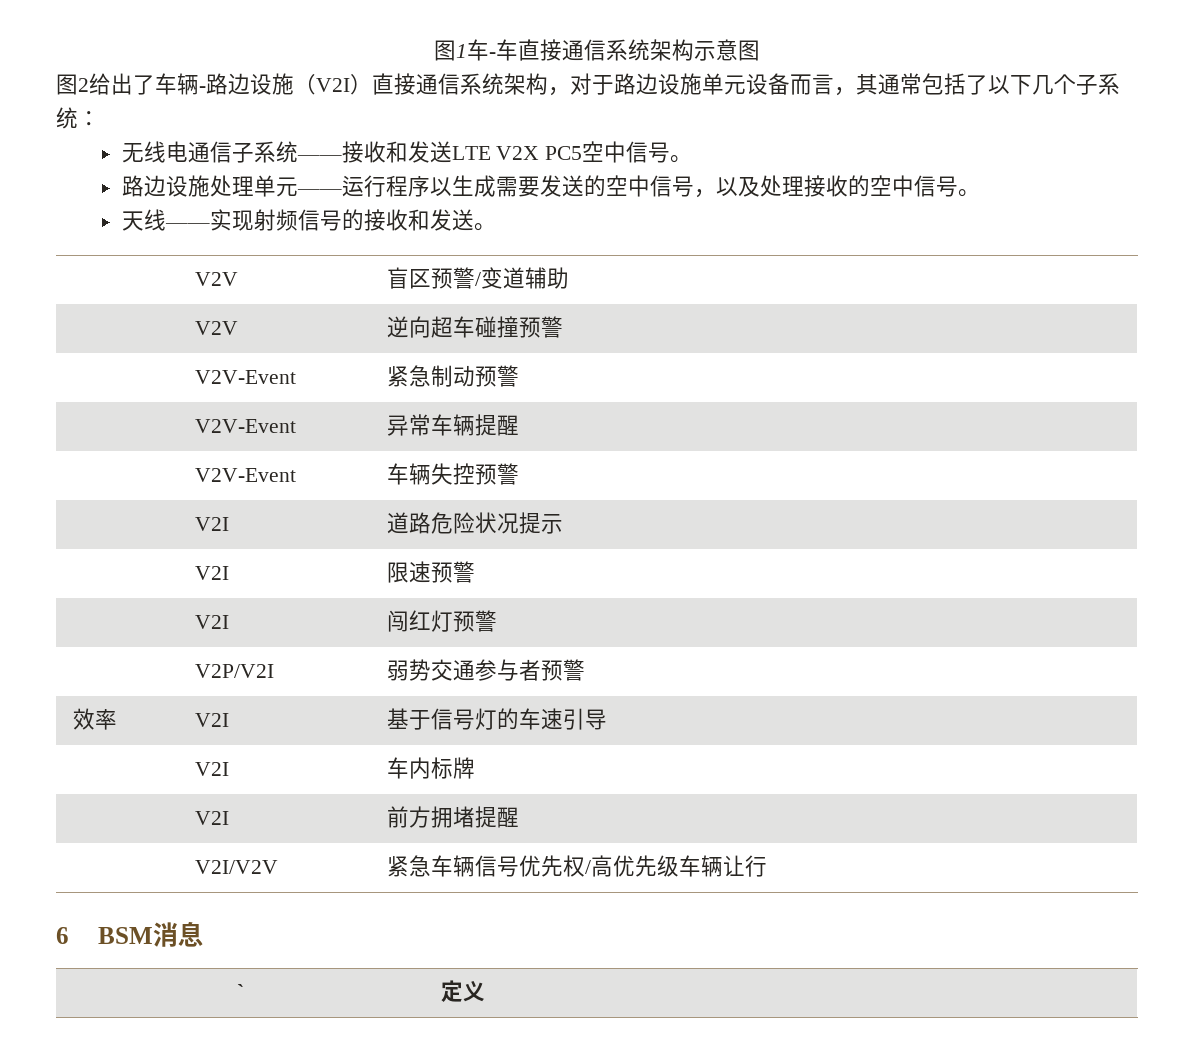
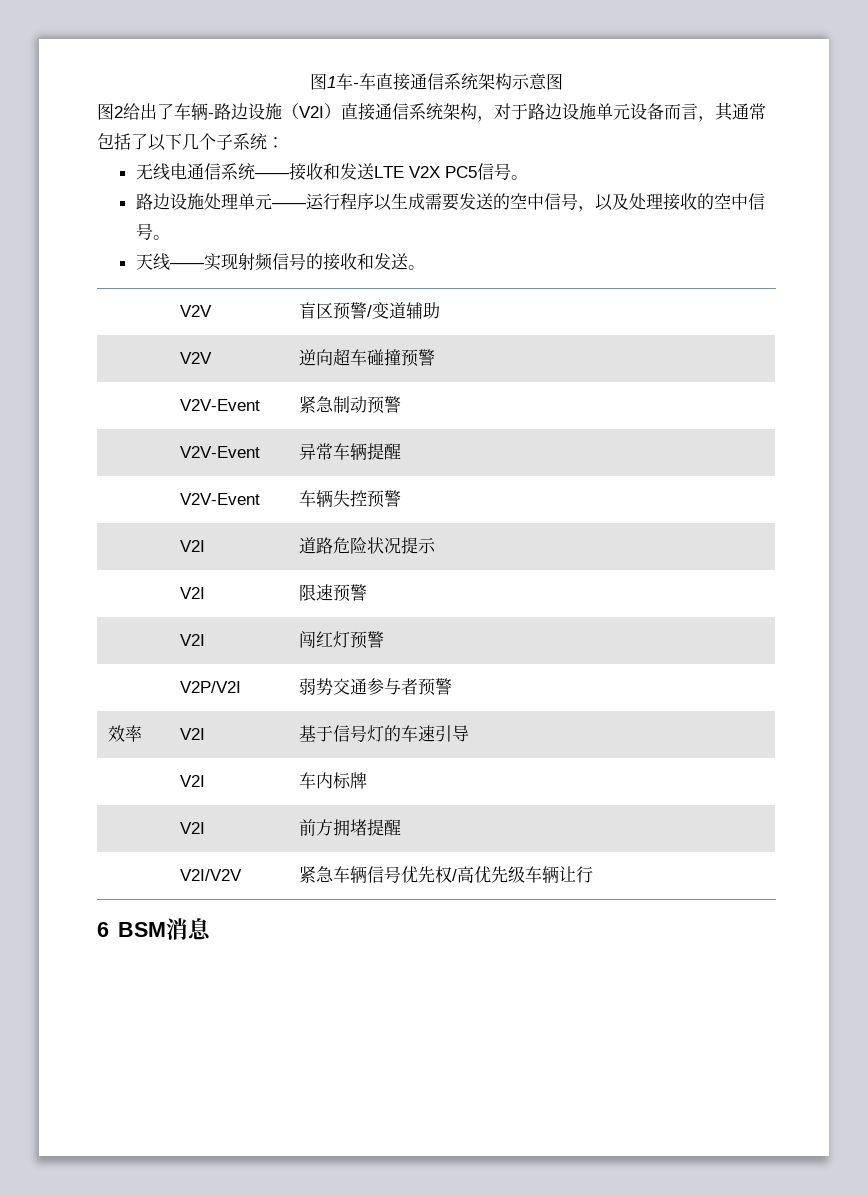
[231,142,254,163] 子 -> (221, 171) none
[582,141,627,163] 空中 -> (477, 172) none
[237,984,244,999] [440,980,485,1002] // ` | 定义 -> (211, 929) none

